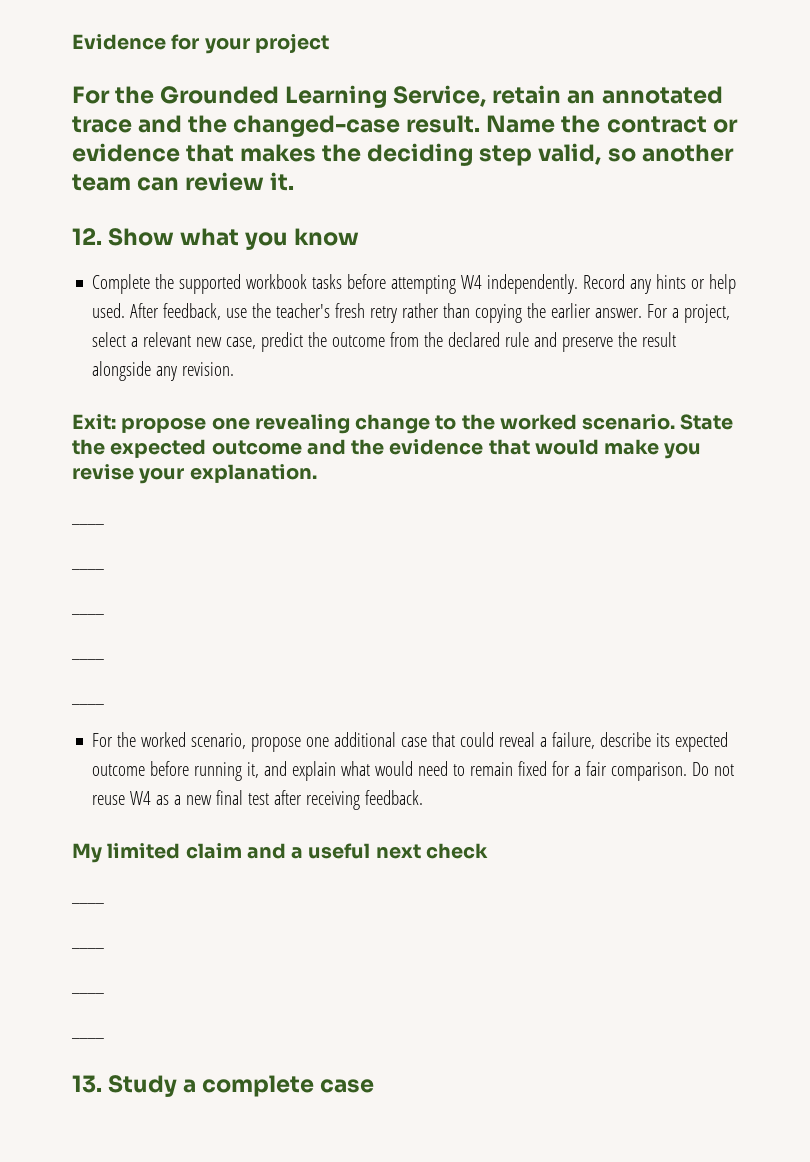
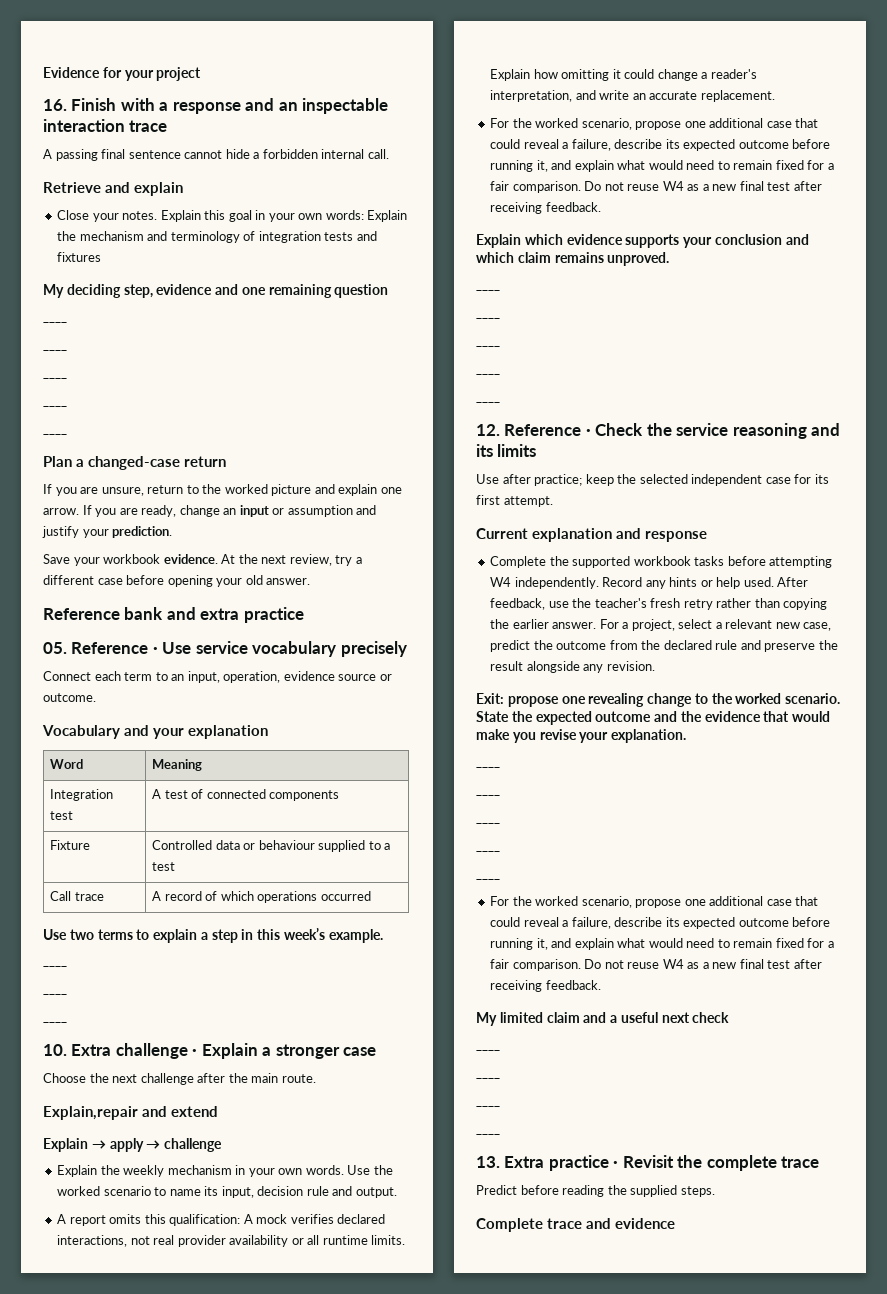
[72,85,723,108] [72,115,738,137] [72,143,734,166] [72,172,295,191] [72,228,360,250] For the Grounded Learning Service, retain an annotated trace and the changed-case result. Name the contract or evidence that makes the deciding step valid, so another team can review it. // 12. Show what you know -> [43,98,389,114] [43,119,168,132] [43,149,389,161] [43,182,184,196] [57,210,408,222] [57,231,377,243] [57,252,102,262] [43,284,389,298] [43,321,67,323] [43,349,67,351] [43,377,67,379] [43,405,67,407] [43,433,67,435] [43,456,227,470] [43,484,402,496] [43,505,377,517] [42,526,173,538] [43,554,362,566] [43,575,311,587] [43,607,304,623] [43,641,407,657] [43,671,392,683] [43,693,96,702] [42,725,269,739] [50,759,84,769] [152,759,203,771] [50,789,114,801] [50,811,74,820] [152,789,340,801] [50,840,91,850] [152,840,391,852] [152,862,176,871] [50,891,104,901] [152,891,371,903] [43,927,383,943] [43,965,67,967] [43,993,67,995] [43,1021,67,1023] [43,1043,377,1059] [43,1073,316,1085] [43,1106,219,1120] [43,1138,223,1152] [57,1165,393,1177] [57,1186,397,1198] [57,1214,386,1226] [57,1235,406,1247] [490,69,757,81] [490,90,775,102] [490,118,819,130] [490,139,831,151] [490,160,834,172] [490,181,822,193] [490,202,601,214] [476,234,809,248] [476,252,670,266] [476,289,500,291] [476,317,500,319] [476,345,500,347] [476,373,500,375] [476,401,500,403] [476,423,841,439] [476,444,537,457] [476,474,829,486] [476,495,553,507] [476,528,708,542] 16. Finish with a response and an inspectable interaction trace // A passing final sentence cannot hide a forbidden internal call. // Retrieve and explain // Close your notes. Explain this goal in your own words: Explain the mechanism and terminology of integration tests and fixtures // My deciding step, evidence and one remaining question // ____ // ____ // ____ // ____ // ____ // Plan a changed-case return // If you are unsure, return to the worked picture and explain one arrow. If you are ready, change an input or assumption and justify your prediction. // Save your workbook evidence. At the next review, try a different case before opening your old answer. // Reference bank and extra practice // 05. Reference · Use service vocabulary precisely // Connect each term to an input, operation, evidence source or outcome. // Vocabulary and your explanation // Word | Meaning // Integration test | A test of connected components // Fixture | Controlled data or behaviour supplied to a test // Call trace | A record of which operations occurred // Use two terms to explain a step in this week’s example. // ____ // ____ // ____ // 10. Extra challenge · Explain a stronger case // Choose the next challenge after the main route. // Explain,repair and extend // Explain → apply → challenge // Explain the weekly mechanism in your own words. Use the worked scenario to name its input, decision rule and output. // A report omits this qualification: A mock verifies declared interactions, not real provider availability or all runtime limits. Explain how omitting it could change a reader's interpretation, and write an accurate replacement. // For the worked scenario, propose one additional case that could reveal a failure, describe its expected outcome before running it, and explain what would need to remain fixed for a fair comparison. Do not reuse W4 as a new final test after receiving feedback. // Explain which evidence supports your conclusion and which claim remains unproved. // ____ // ____ // ____ // ____ // ____ // 12. Reference · Check the service reasoning and its limits // Use after practice; keep the selected independent case for its first attempt. // Current explanation and response
[108,1075,375,1097] Study a complete case -> [504,1155,820,1171] [476,1185,715,1197] [476,1218,676,1232] Extra practice · Revisit the complete trace // Predict before reading the supplied steps. // Complete trace and evidence

